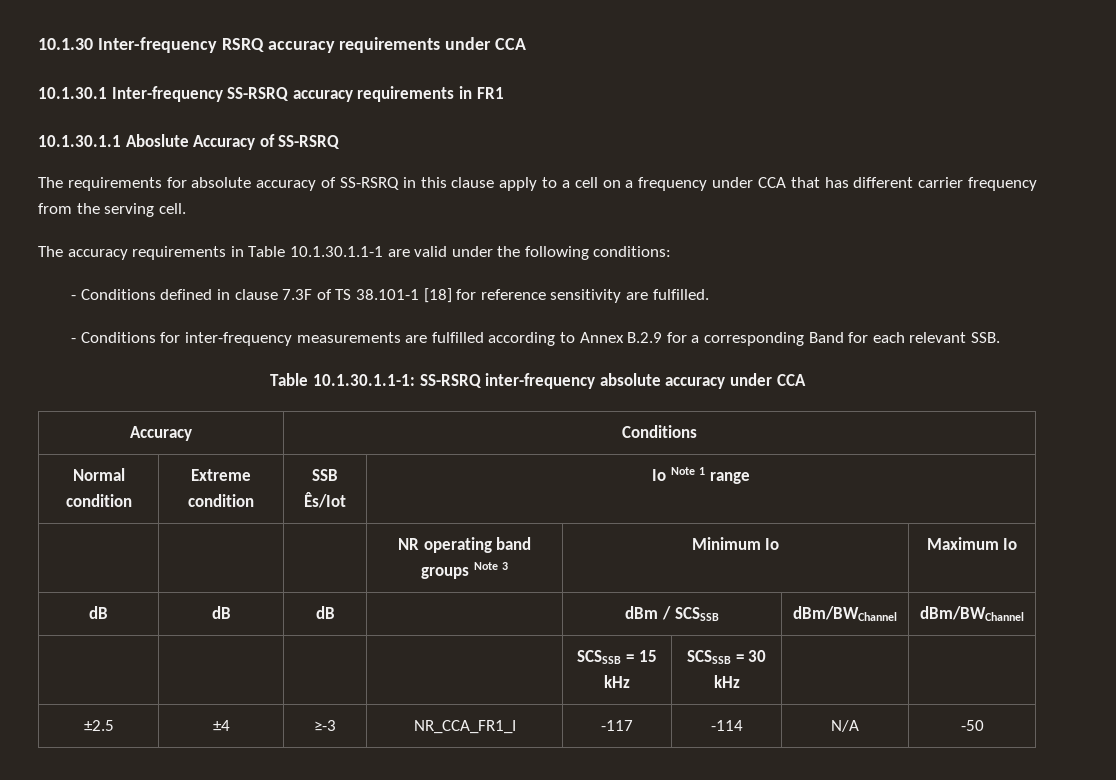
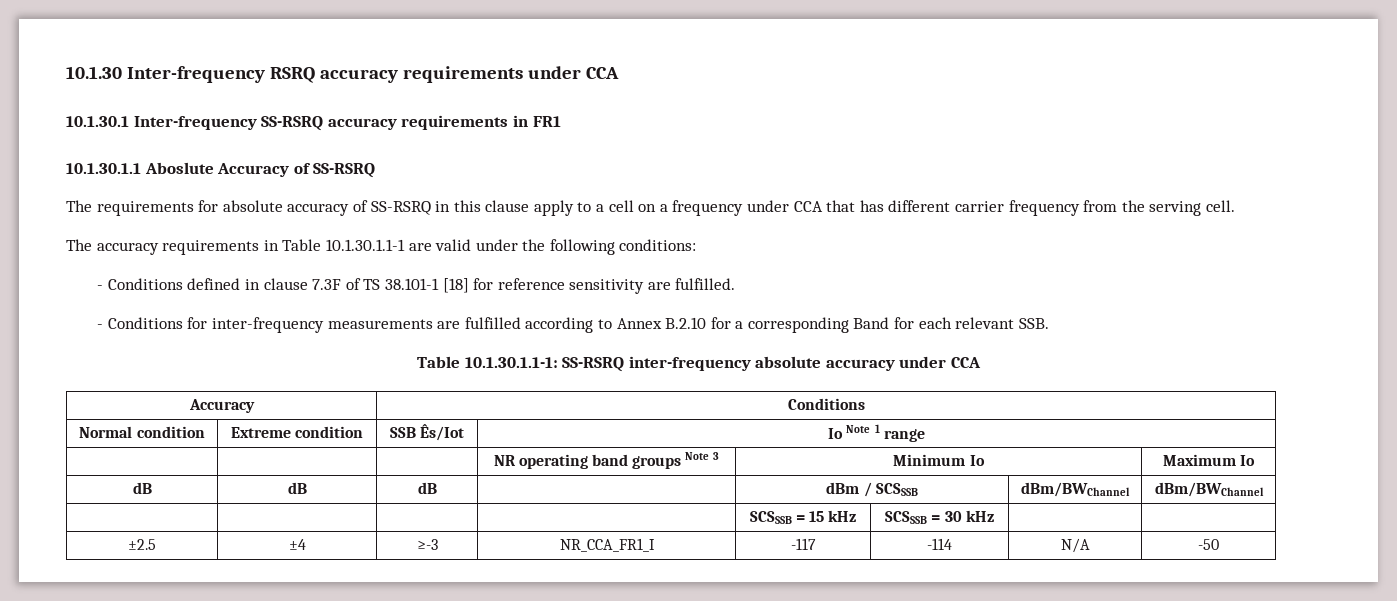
[627,332,663,343] B.2.9 -> [665,317,707,329] B.2.10

